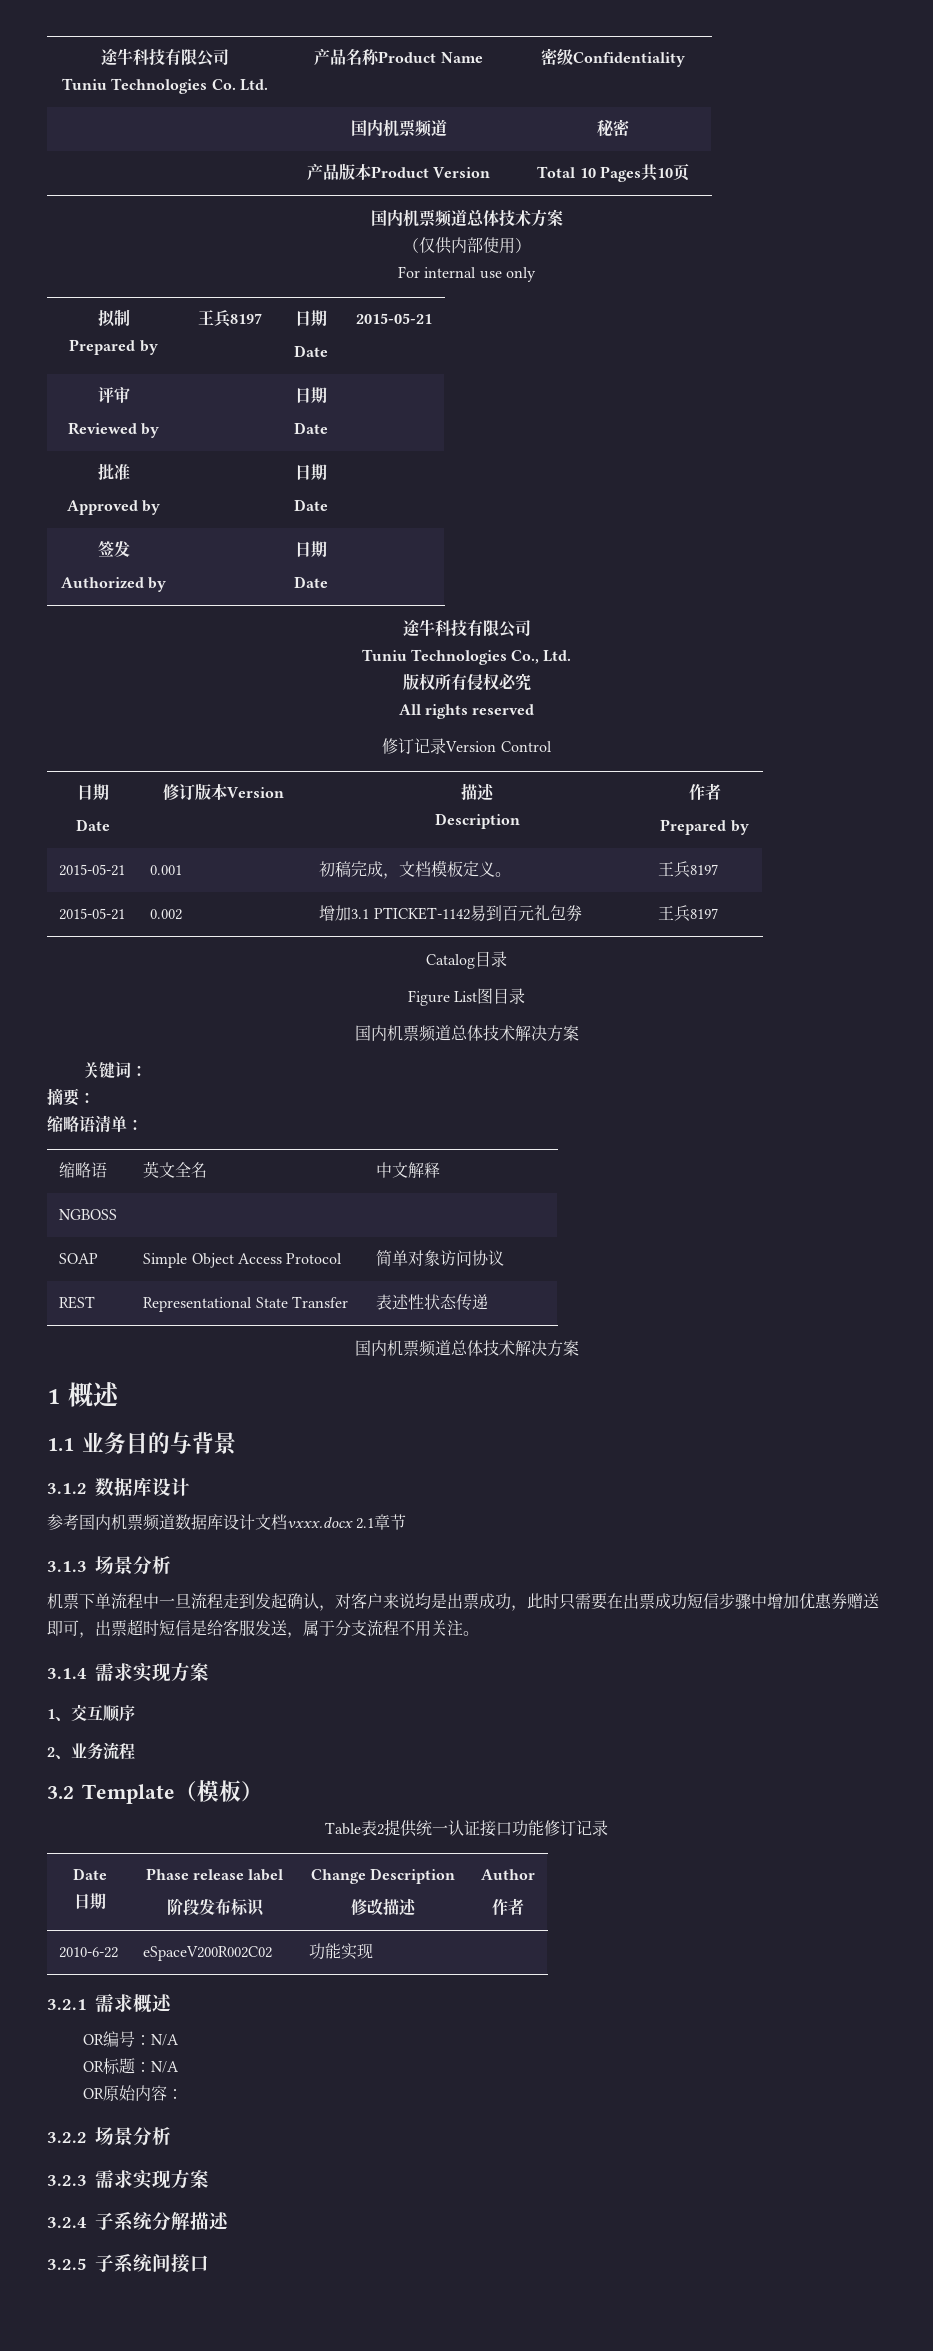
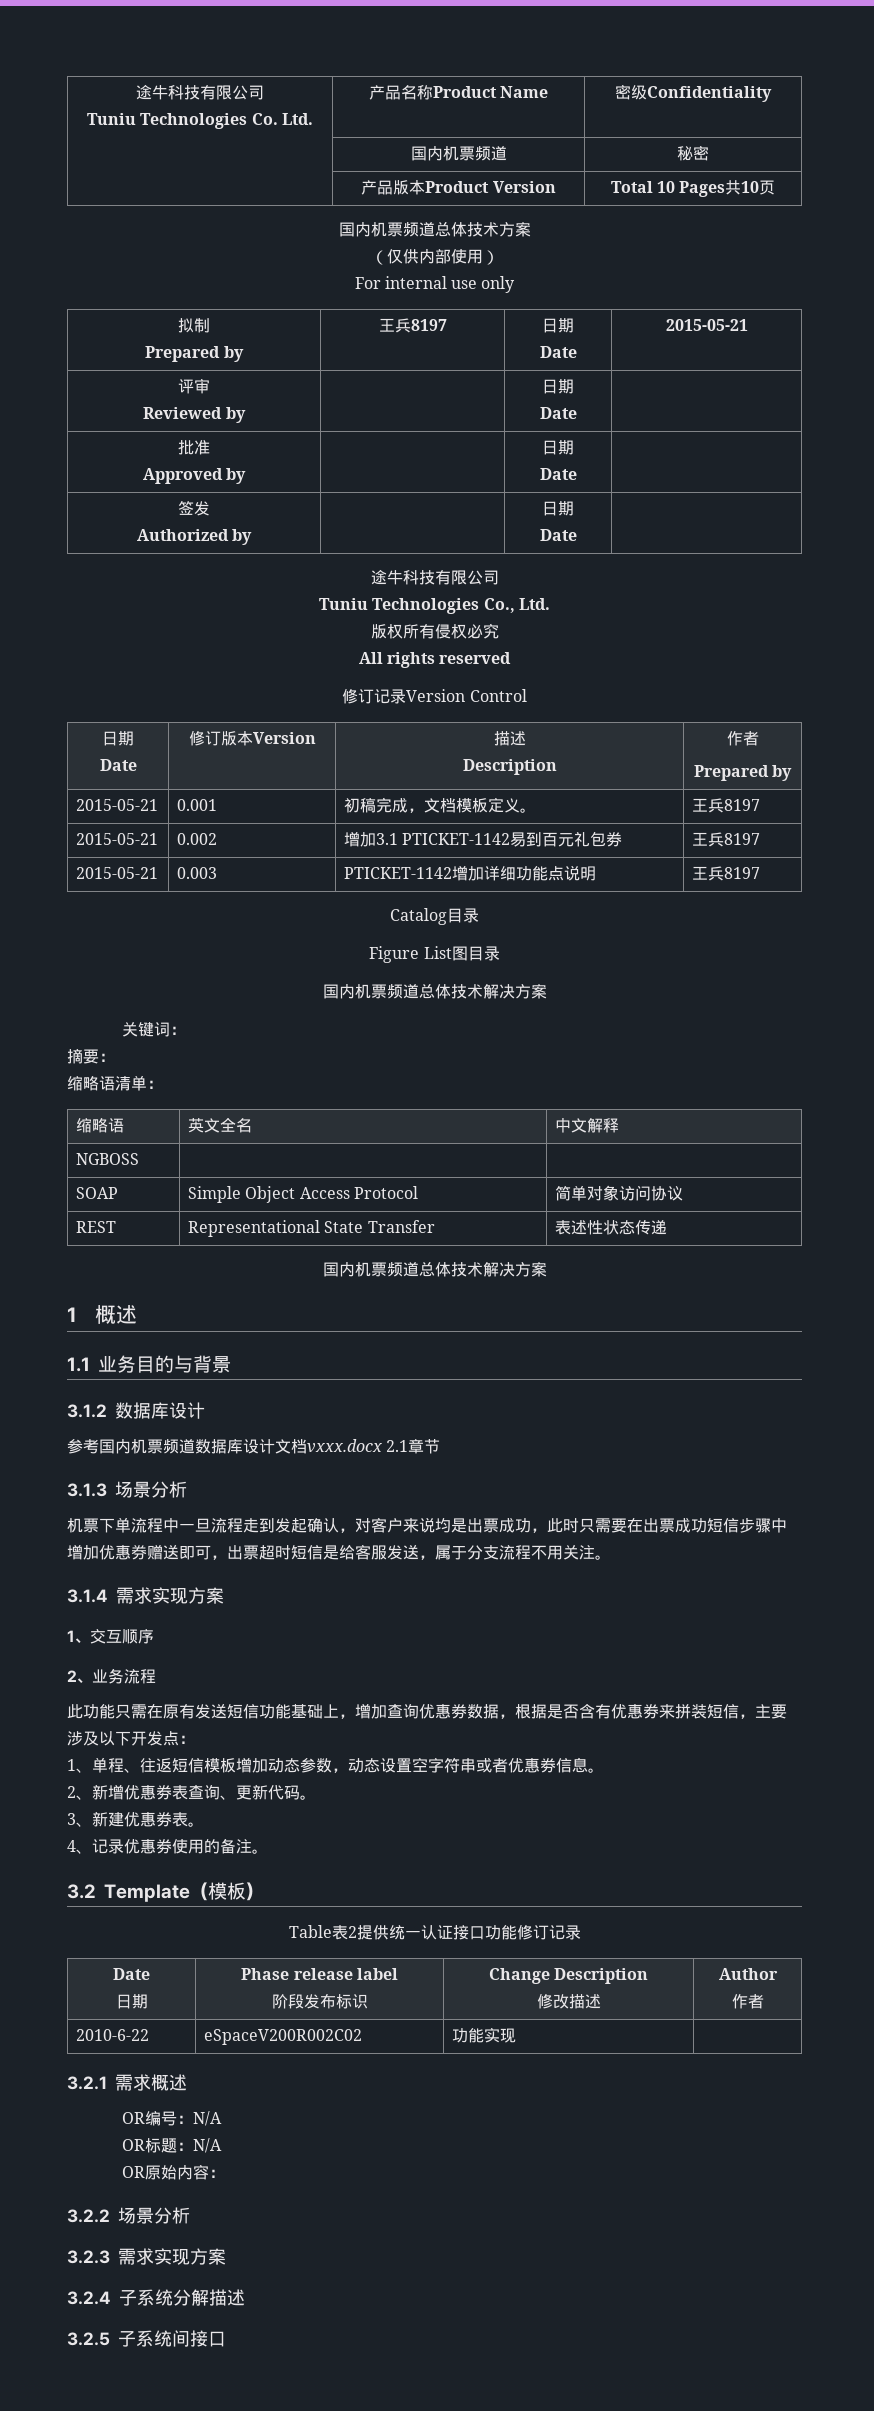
(719, 913) none -> [76,867,159,879] [177,867,218,879] [344,865,597,881] [692,866,761,881] // 2015-05-21 | 0.003 | PTICKET-1142增加详细功能点说明 | 王兵8197
(135, 1751) none -> [67,1703,787,1719] [67,1731,195,1746] [67,1757,604,1773] [67,1784,316,1800] [67,1811,204,1827] [67,1838,268,1854] // 此功能只需在原有发送短信功能基础上，增加查询优惠劵数据，根据是否含有优惠劵来拼装短信，主要涉及以下开发点： // 1、单程、往返短信模板增加动态参数，动态设置空字符串或者优惠劵信息。 // 2、新增优惠劵表查询、更新代码。 // 3、新建优惠劵表。 // 4、记录优惠劵使用的备注。

